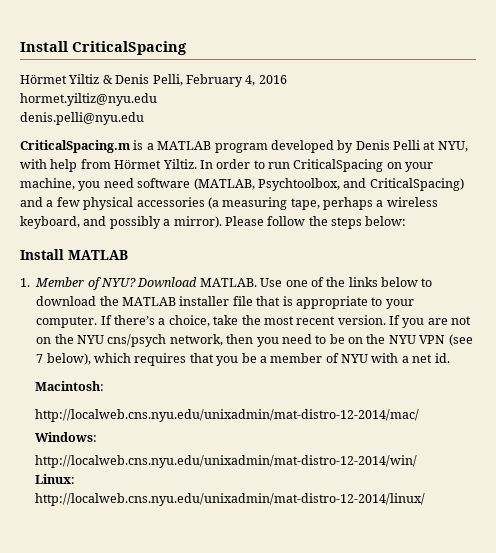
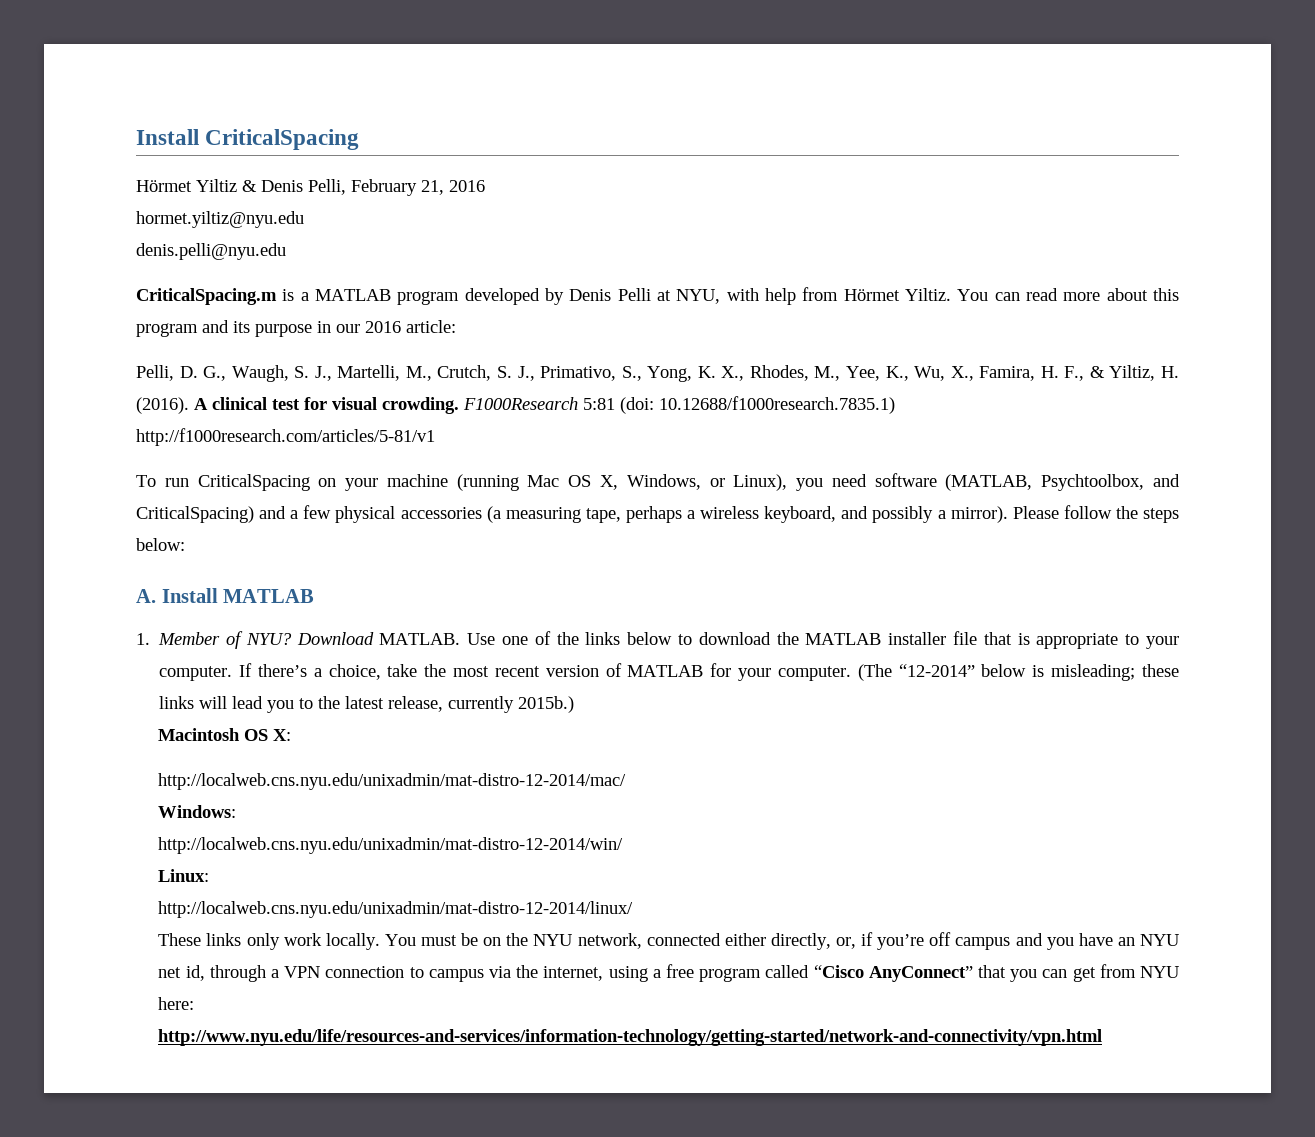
[245,75,256,86] 4, -> [421,180,444,195] 21,
[199,159,434,172] [20,178,75,190] In order to run CriticalSpacing on your machine, -> [957,288,1180,301] [136,320,456,337] [136,365,1179,382] [136,396,895,414] [136,428,435,446] [136,474,788,491] You can read more about this program and its purpose in our 2016 article: // Pelli, D. G., Waugh, S. J., Martelli, M., Crutch, S. J., Primativo, S., Yong, K. X., Rhodes, M., Yee, K., Wu, X., Famira, H. F., & Yiltiz, H. (2016). A clinical test for visual crowding. F1000Research 5:81 (doi: 10.12688/f1000research.7835.1) http://f1000research.com/articles/5-81/v1 // To run CriticalSpacing on your machine (running Mac OS X, Windows, or Linux),
(407, 221) none -> [136,589,156,603] A.
[337,315,472,328] [36,334,473,347] [36,353,450,366] [34,381,104,391] version. If you are not on the NYU cns/psych network, then you need to be on the NYU VPN (see 7 below), which requires that you be a member of NYU with a net id. // Macintosh: -> [545,663,1179,681] [159,696,575,713] [158,728,292,741] version of MATLAB for your computer. (The “12-2014” below is misleading; these links will lead you to the latest release, currently 2015b.) // Macintosh OS X:
(425, 499) none -> [158,932,1180,950] [158,964,1179,982] [158,997,195,1010] [158,1029,1103,1046] // These links only work locally. You must be on the NYU network, connected either directly, or, if you’re off campus and you have an NYU net id, through a VPN connection to campus via the internet, using a free program called “Cisco AnyConnect” that you can get from NYU here: // http://www.nyu.edu/life/resources-and-services/information-technology/getting-started/network-and-connectivity/vpn.html

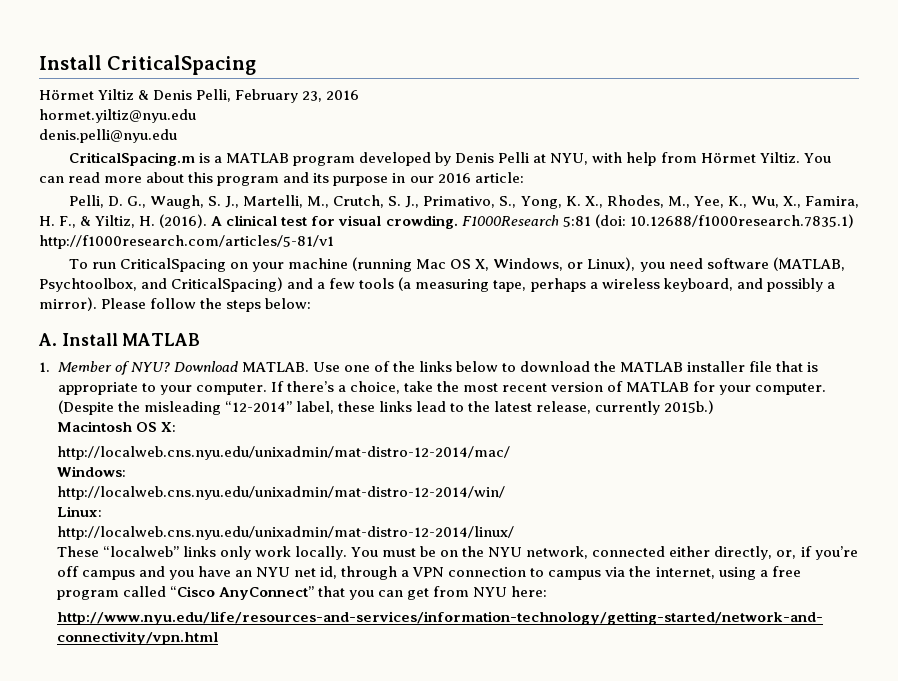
[421,180,444,195] 21, -> [302,91,323,102] 23,
[335,506,482,523] physical accessories -> [359,278,395,289] tools
[857,664,1179,681] [159,696,295,713] (The “12-2014” below is misleading; these links will lead you -> [57,400,446,415] (Despite the misleading “12-2014” label, these links lead
(202, 939) none -> [102,546,179,557] “localweb”

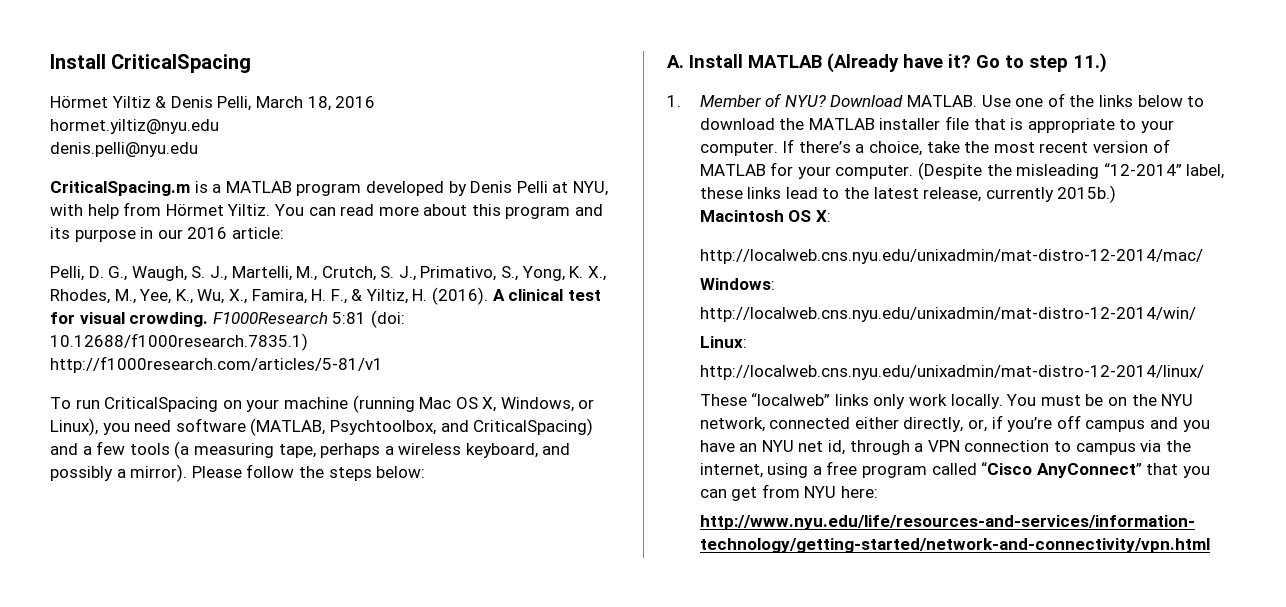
[235,89,323,103] February 23, -> [255,96,331,111] March 18,
(201, 339) none -> [827,53,1107,73] (Already have it? Go to step 11.)

